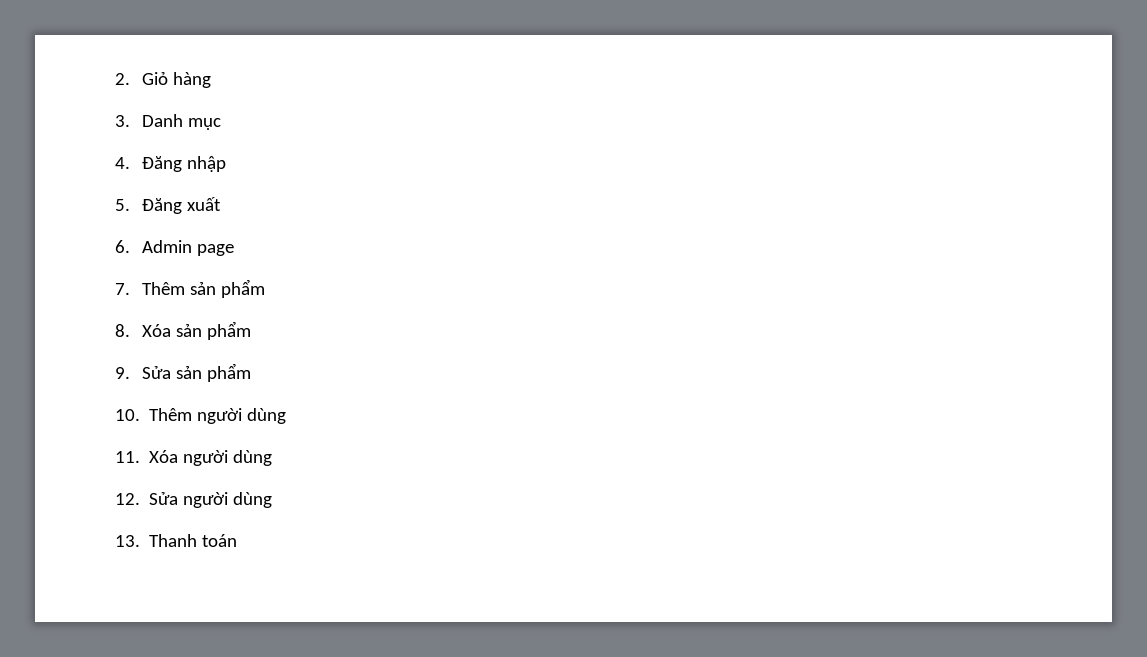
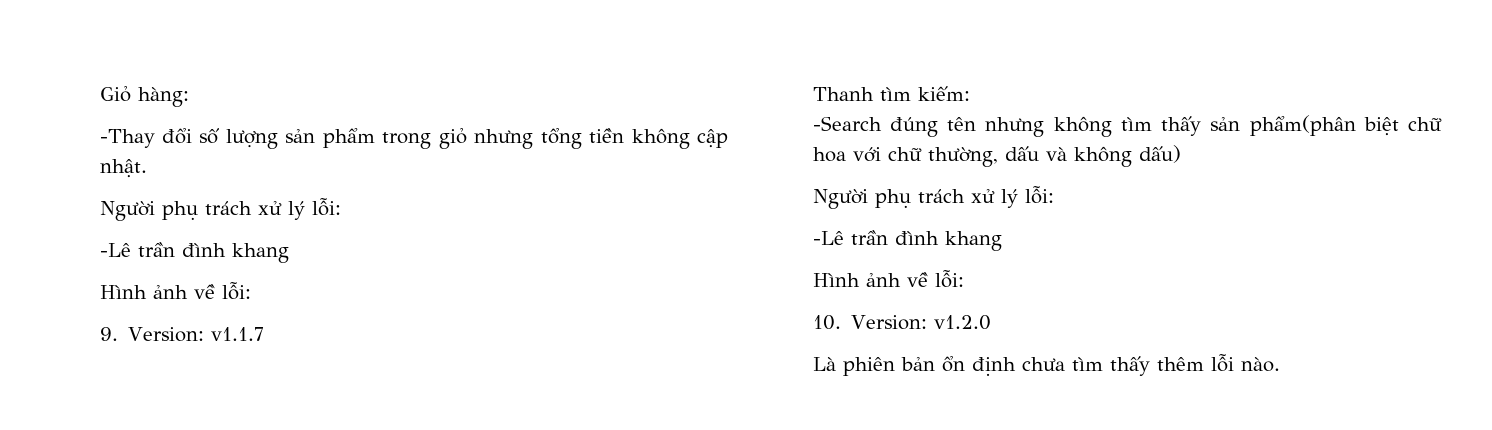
[115,72,212,88] [115,114,222,130] [115,156,227,172] [115,197,222,214] [115,240,235,256] [115,279,266,298] [115,321,252,340] [115,363,252,382] [115,408,287,424] [115,450,273,466] [115,492,273,508] [115,534,238,547] 2. Giỏ hàng // 3. Danh mục // 4. Đăng nhập // 5. Đăng xuất // 6. Admin page // 7. Thêm sản phẩm // 8. Xóa sản phẩm // 9. Sửa sản phẩm // 10. Thêm người dùng // 11. Xóa người dùng // 12. Sửa người dùng // 13. Thanh toán -> [99,86,189,107] [99,128,728,149] [99,159,147,178] [99,198,341,221] [99,242,289,263] [99,282,251,300] [99,327,264,342] [812,86,970,101] [812,115,1442,137] [812,145,1181,167] [812,186,1054,209] [812,230,1002,251] [812,270,964,288] [812,315,991,330] [812,354,1280,376] Giỏ hàng: // -Thay đổi số lượng sản phẩm trong giỏ nhưng tổng tiền không cập nhật. // Người phụ trách xử lý lỗi: // -Lê trần đình khang // Hình ảnh về lỗi: // 9. Version: v1.1.7 // Thanh tìm kiếm: // -Search đúng tên nhưng không tìm thấy sản phẩm(phân biệt chữ hoa với chữ thường, dấu và không dấu) // Người phụ trách xử lý lỗi: // -Lê trần đình khang // Hình ảnh về lỗi: // 10. Version: v1.2.0 // Là phiên bản ổn định chưa tìm thấy thêm lỗi nào.

